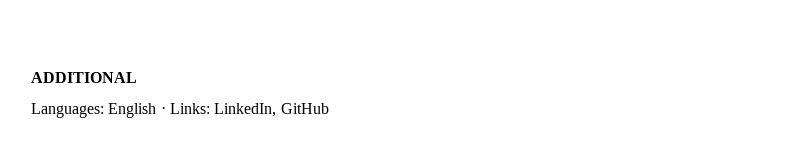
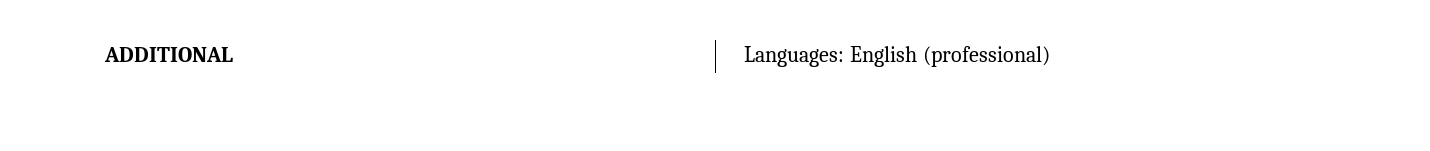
[160,103,329,117] · Links: LinkedIn, GitHub -> [922,46,1050,67] (professional)

